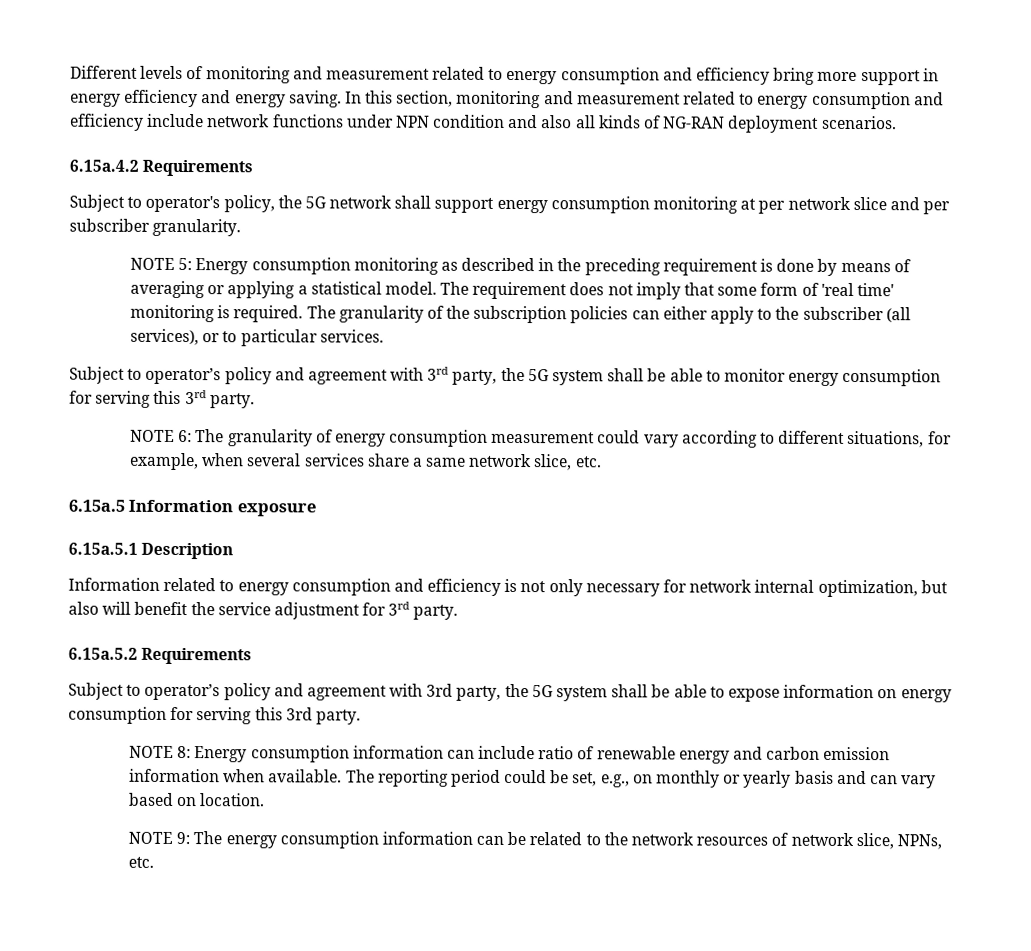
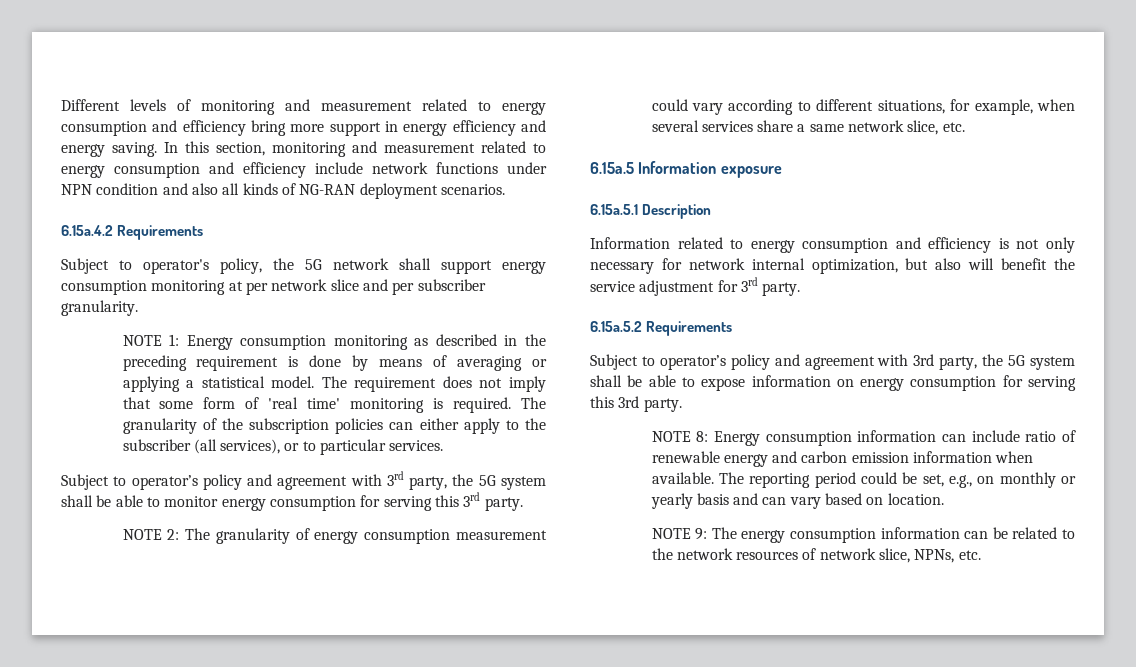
[178,257,193,271] 5: -> [169,334,180,346] 1:
[178,429,193,443] 6: -> [167,529,180,540] 2:

